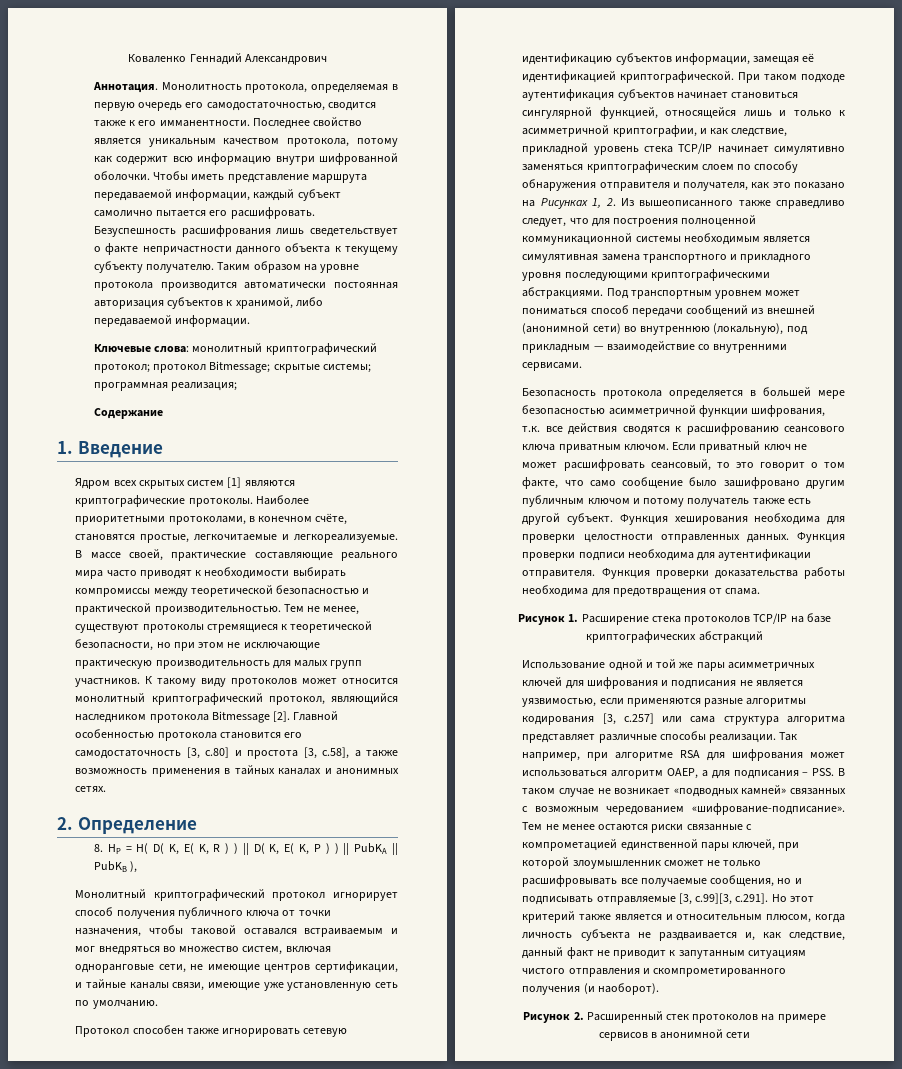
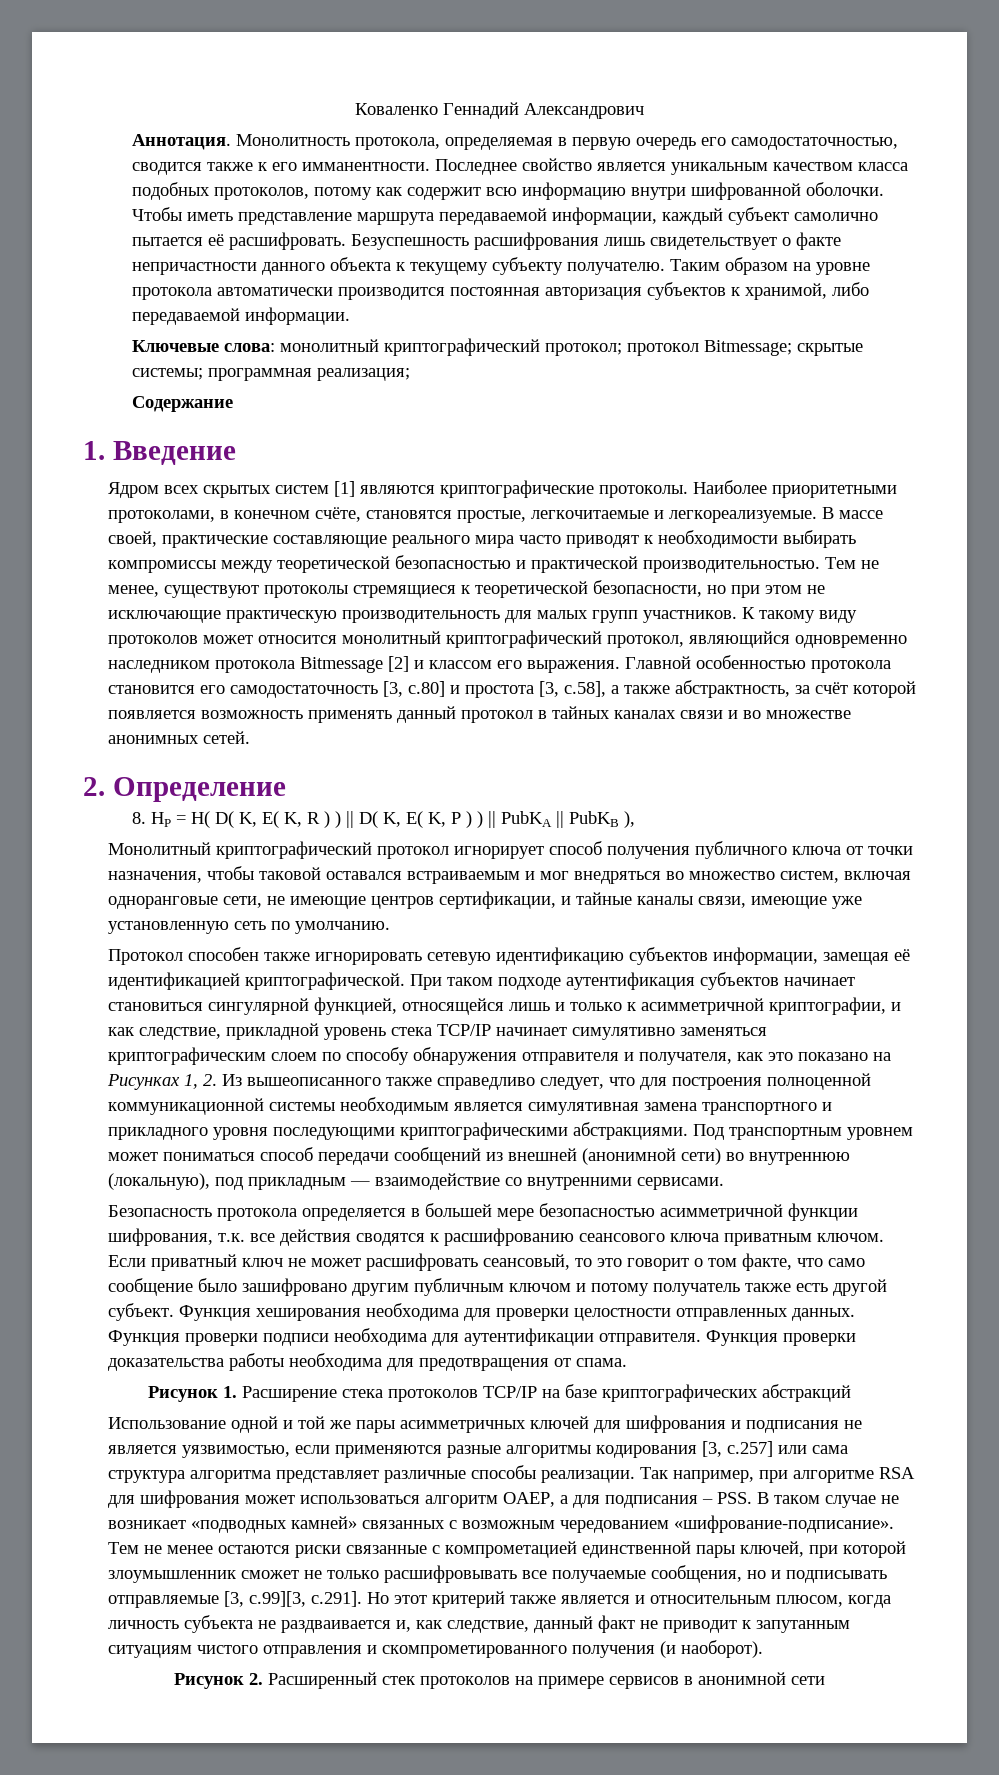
[287,138,350,147] протокола, -> [858,162,909,171] [132,182,310,200] класса подобных протоколов,
[209,210,228,216] его -> [208,234,225,246] её
[310,228,398,237] сведетельствует -> [650,237,778,250] свидетельствует
[160,282,327,291] производится автоматически -> [217,287,446,300] автоматически производится
(398, 699) none -> [794,635,907,648] одновременно
[273,711,291,722] [2]. -> [387,656,620,673] [2] и классом его выражения.
[75,765,399,777] [75,786,107,792] возможность применения в тайных каналах и анонимных сетях. -> [674,680,916,698] [107,706,851,723] [107,731,250,744] абстрактность, за счёт которой появляется возможность применять данный протокол в тайных каналах связи и во множестве анонимных сетей.

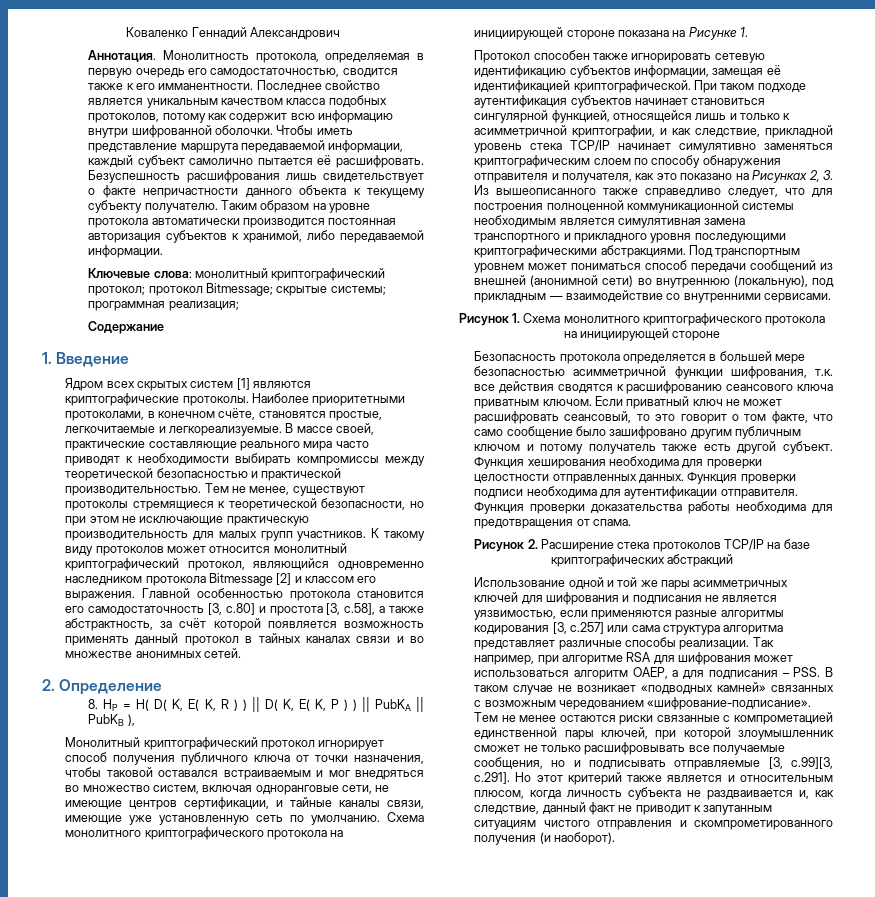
(390, 927) none -> [387,812,425,822] [65,827,344,840] [474,27,749,40] Схема монолитного криптографического протокола на инициирующей стороне показана на Рисунке 1.
[183,1074,217,1089] 1, 2. -> [808,170,834,182] 2, 3.
(724, 1183) none -> [458,313,826,326] [563,328,721,341] // Рисунок 1. Схема монолитного криптографического протокола на инициирующей стороне
[223,1386,237,1398] 1. -> [527,539,538,549] 2.
[174,1672,825,1689] // Рисунок 2. Расширенный стек протоколов на примере сервисов в анонимной сети -> (615, 838) none

